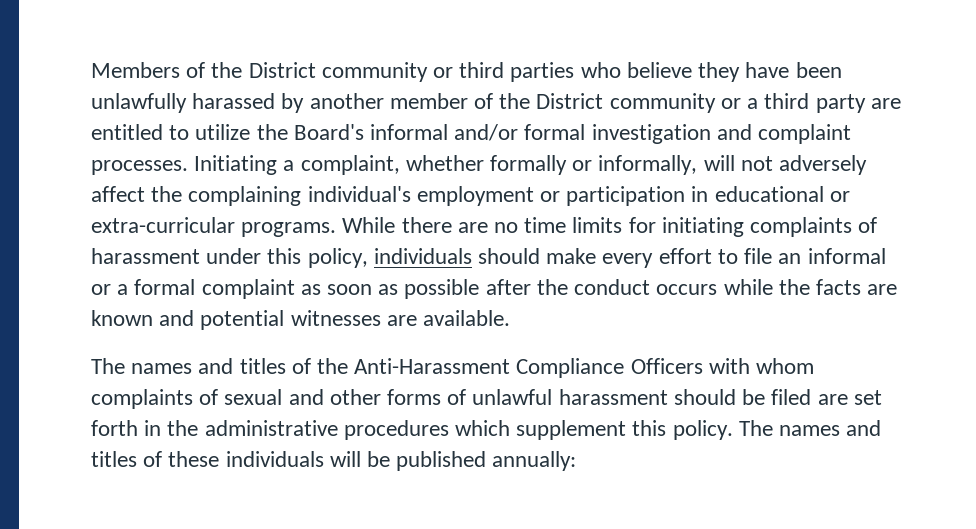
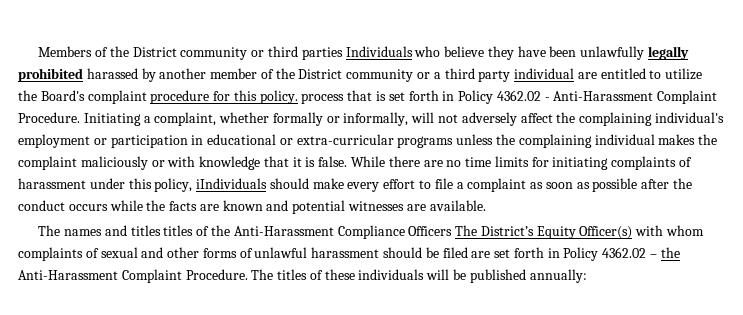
(575, 72) none -> [345,46,413,57] Individuals
(187, 103) none -> [648,46,690,60] [18,68,83,82] legally prohibited
(866, 103) none -> [514,68,575,79] individual
[370,124,852,144] [91,160,188,175] informal and/or formal investigation and complaint processes. -> [87,90,718,104] [18,112,80,123] complaint procedure for this policy. process that is set forth in Policy 4362.02 - Anti-Harassment Complaint Procedure.
[241,222,337,237] programs. -> [397,134,718,148] [18,156,348,170] programs unless the complaining individual makes the complaint maliciously or with knowledge that it is false.
[373,248,472,264] individuals -> [196,178,268,189] iIndividuals
[778,248,886,264] [91,279,196,295] an informal or a formal -> [456,182,464,189] a
(286, 366) none -> [163,225,194,236] titles
(703, 366) none -> [455,225,633,239] The District’s Equity Officer(s)
[167,420,882,440] the administrative procedures which supplement this policy. The names and -> [563,247,680,261] [18,269,274,283] Policy 4362.02 – the Anti-Harassment Complaint Procedure. The

